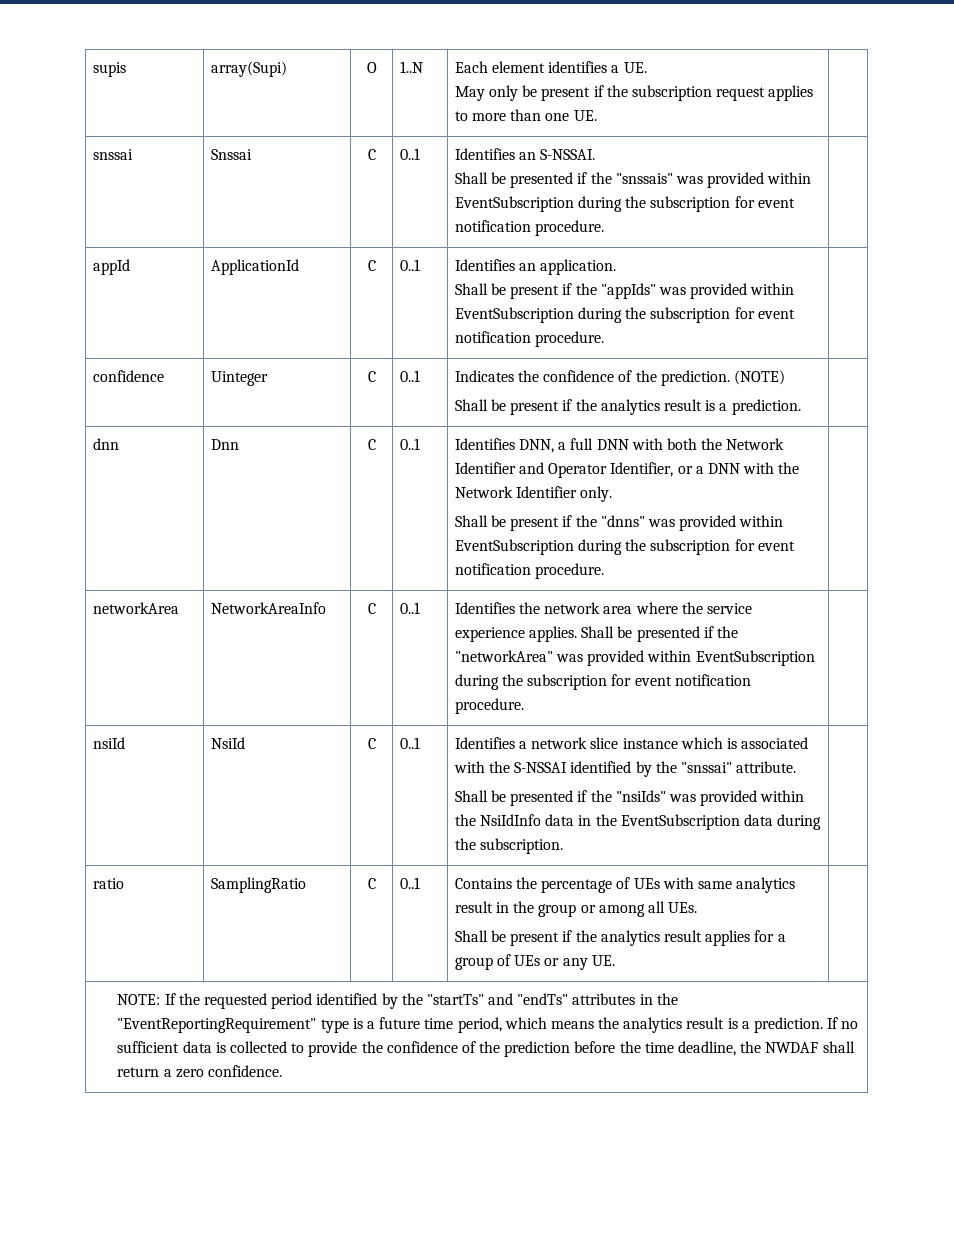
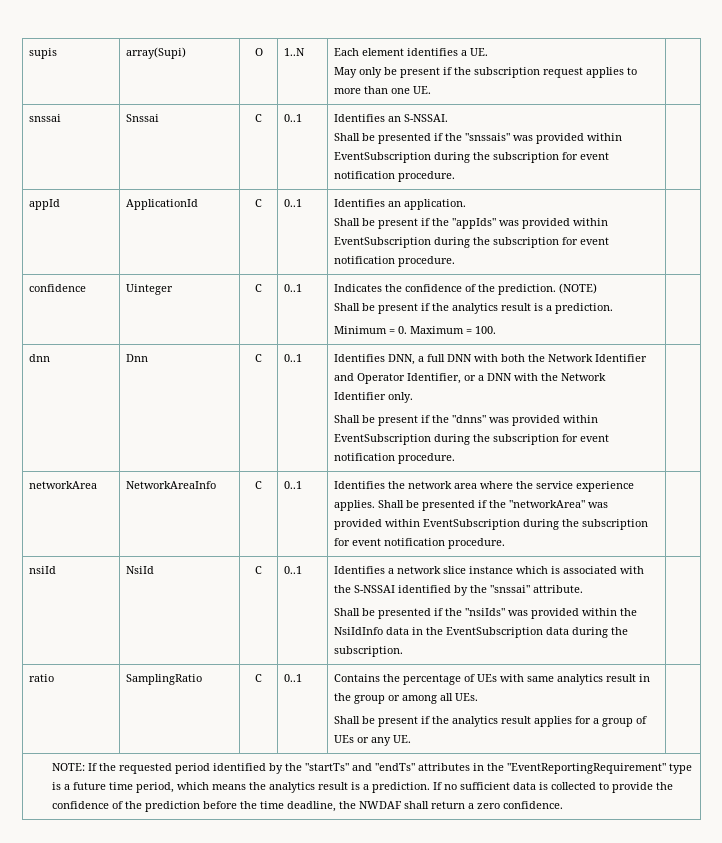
(801, 407) none -> [334,326,497,334] // Minimum = 0. Maximum = 100.

